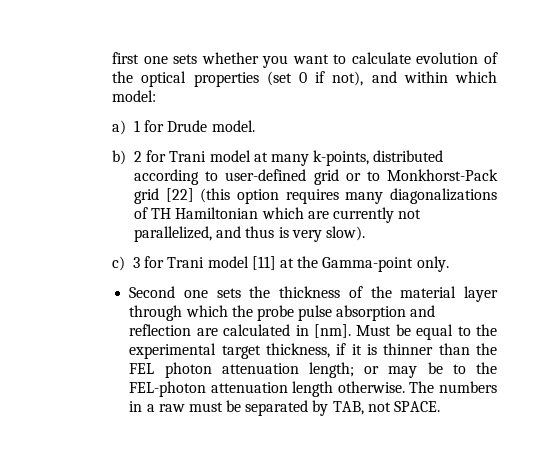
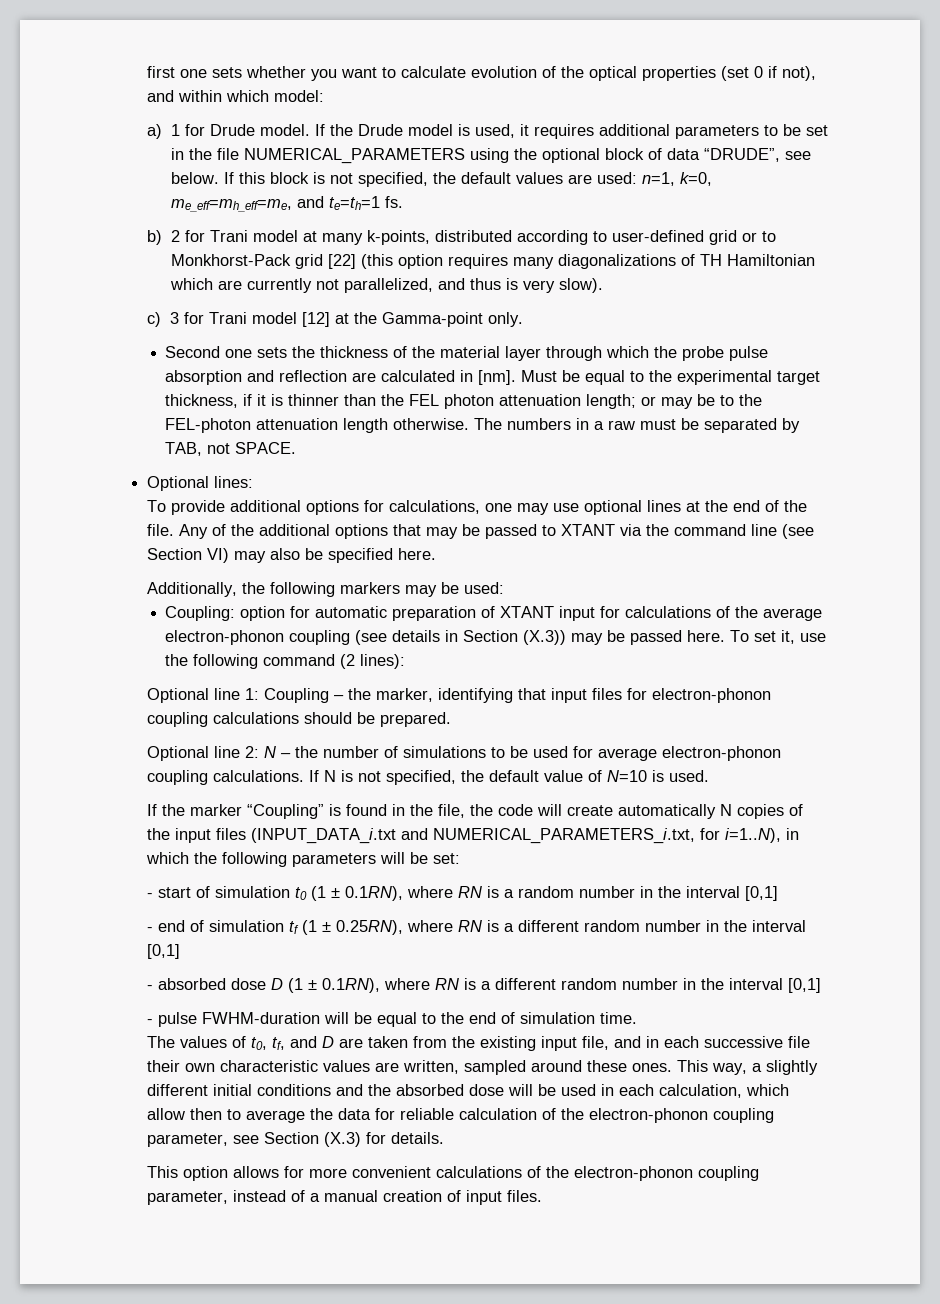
(255, 126) none -> [314,124,828,139] [170,148,811,164] [170,172,712,187] [170,196,403,212] If the Drude model is used, it requires additional parameters to be set in the file NUMERICAL_PARAMETERS using the optional block of data “DRUDE”, see below. If this block is not specified, the default values are used: n=1, k=0, me_eff=mh_eff=me, and te=th=1 fs.
[251,256,276,270] [11] -> [301,312,330,327] [12]
(441, 406) none -> [146,476,253,491] [147,500,808,515] [147,524,815,539] [147,548,437,563] [147,582,505,597] [165,606,823,621] [165,630,827,645] [165,654,406,669] [147,688,772,703] [147,712,452,727] [147,746,782,761] [147,770,710,785] [147,804,804,819] [147,828,800,844] [146,852,461,867] [147,886,779,901] [147,920,807,935] [147,944,181,959] [147,978,822,993] [147,1012,638,1027] [147,1036,811,1051] [147,1060,819,1075] [147,1084,790,1098] [147,1108,775,1123] [147,1132,445,1147] [147,1166,760,1181] [147,1190,543,1205] // Optional lines: // To provide additional options for calculations, one may use optional lines at the end of the file. Any of the additional options that may be passed to XTANT via the command line (see Section VI) may also be specified here. // Additionally, the following markers may be used: // Coupling: option for automatic preparation of XTANT input for calculations of the average electron-phonon coupling (see details in Section (X.3)) may be passed here. To set it, use the following command (2 lines): // Optional line 1: Coupling – the marker, identifying that input files for electron-phonon coupling calculations should be prepared. // Optional line 2: N – the number of simulations to be used for average electron-phonon coupling calculations. If N is not specified, the default value of N=10 is used. // If the marker “Coupling” is found in the file, the code will create automatically N copies of the input files (INPUT_DATA_i.txt and NUMERICAL_PARAMETERS_i.txt, for i=1..N), in which the following parameters will be set: // - start of simulation t0 (1 ± 0.1RN), where RN is a random number in the interval [0,1] // - end of simulation tf (1 ± 0.25RN), where RN is a different random number in the interval [0,1] // - absorbed dose D (1 ± 0.1RN), where RN is a different random number in the interval [0,1] // - pulse FWHM-duration will be equal to the end of simulation time. // The values of t0, tf, and D are taken from the existing input file, and in each successive file their own characteristic values are written, sampled around these ones. This way, a slightly different initial conditions and the absorbed dose will be used in each calculation, which allow then to average the data for reliable calculation of the electron-phonon coupling parameter, see Section (X.3) for details. // This option allows for more convenient calculations of the electron-phonon coupling parameter, instead of a manual creation of input files.

